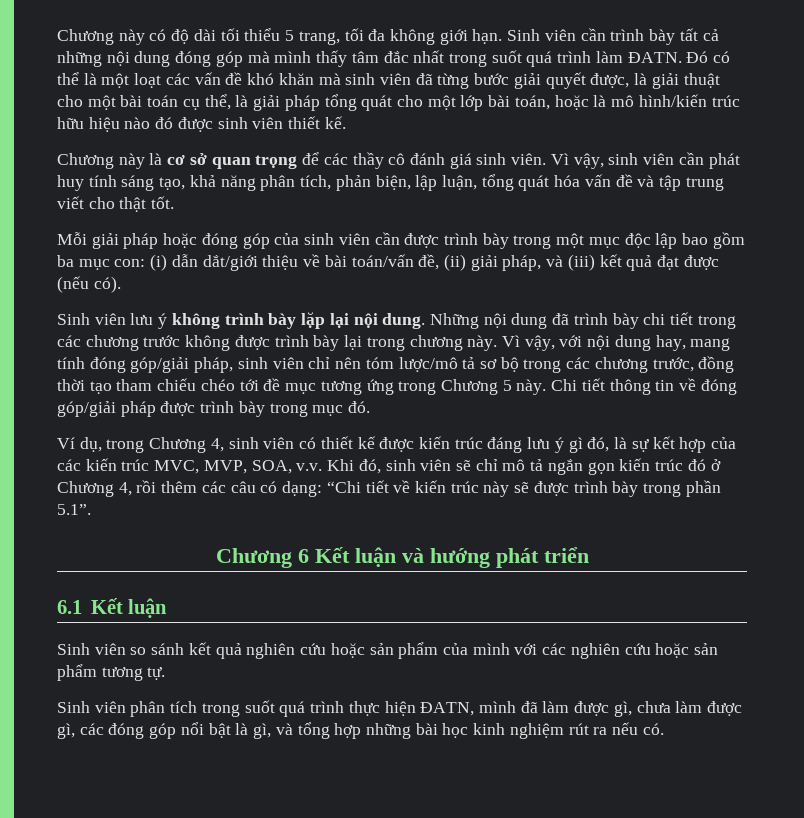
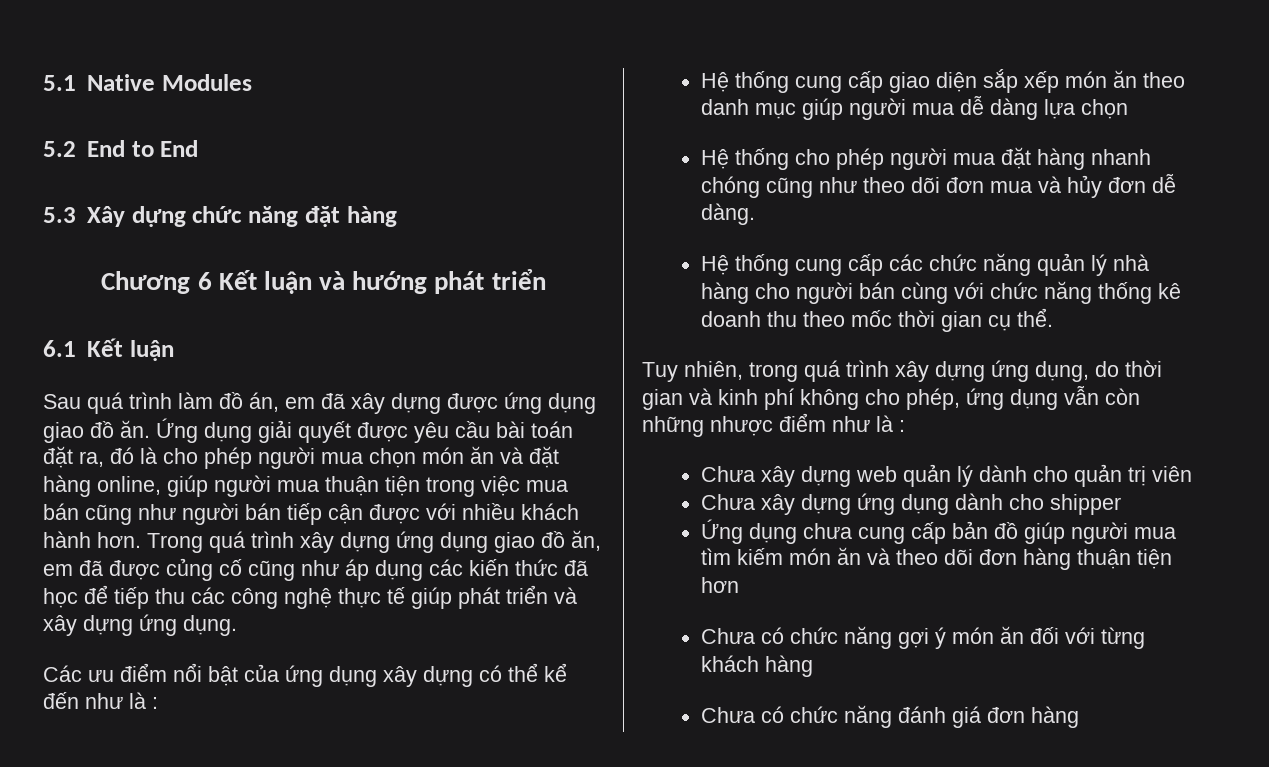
[57,28,719,45] [57,50,731,67] [57,72,720,89] [57,94,740,111] [57,116,346,132] [57,152,740,169] [57,174,724,191] [57,196,175,212] [57,232,745,249] [57,254,719,271] [57,276,121,293] [57,312,736,329] [57,335,731,351] [57,356,735,373] [57,378,737,395] [57,401,371,417] [57,436,736,453] [57,458,721,475] [57,480,721,497] [57,504,91,515] Chương này có độ dài tối thiểu 5 trang, tối đa không giới hạn. Sinh viên cần trình bày tất cả những nội dung đóng góp mà mình thấy tâm đắc nhất trong suốt quá trình làm ĐATN. Đó có thể là một loạt các vấn đề khó khăn mà sinh viên đã từng bước giải quyết được, là giải thuật cho một bài toán cụ thể, là giải pháp tổng quát cho một lớp bài toán, hoặc là mô hình/kiến trúc hữu hiệu nào đó được sinh viên thiết kế. // Chương này là cơ sở quan trọng để các thầy cô đánh giá sinh viên. Vì vậy, sinh viên cần phát huy tính sáng tạo, khả năng phân tích, phản biện, lập luận, tổng quát hóa vấn đề và tập trung viết cho thật tốt. // Mỗi giải pháp hoặc đóng góp của sinh viên cần được trình bày trong một mục độc lập bao gồm ba mục con: (i) dẫn dắt/giới thiệu về bài toán/vấn đề, (ii) giải pháp, và (iii) kết quả đạt được (nếu có). // Sinh viên lưu ý không trình bày lặp lại nội dung. Những nội dung đã trình bày chi tiết trong các chương trước không được trình bày lại trong chương này. Vì vậy, với nội dung hay, mang tính đóng góp/giải pháp, sinh viên chỉ nên tóm lược/mô tả sơ bộ trong các chương trước, đồng thời tạo tham chiếu chéo tới đề mục tương ứng trong Chương 5 này. Chi tiết thông tin về đóng góp/giải pháp được trình bày trong mục đó. // Ví dụ, trong Chương 4, sinh viên có thiết kế được kiến trúc đáng lưu ý gì đó, là sự kết hợp của các kiến trúc MVC, MVP, SOA, v.v. Khi đó, sinh viên sẽ chỉ mô tả ngắn gọn kiến trúc đó ở Chương 4, rồi thêm các câu có dạng: “Chi tiết về kiến trúc này sẽ được trình bày trong phần 5.1”. -> [43,74,252,91] [43,140,199,157] [43,206,397,227] 5.1 Native Modules // 5.2 End to End // 5.3 Xây dựng chức năng đặt hàng
[57,642,719,659] [57,664,166,681] [57,700,743,717] [57,722,664,739] Sinh viên so sánh kết quả nghiên cứu hoặc sản phẩm của mình với các nghiên cứu hoặc sản phẩm tương tự. // Sinh viên phân tích trong suốt quá trình thực hiện ĐATN, mình đã làm được gì, chưa làm được gì, các đóng góp nổi bật là gì, và tổng hợp những bài học kinh nghiệm rút ra nếu có. -> [43,392,596,414] [43,418,573,443] [43,446,559,469] [43,475,568,497] [43,503,579,525] [43,530,601,553] [43,558,588,581] [43,585,577,609] [43,614,237,636] [43,663,567,687] [43,692,158,709] [701,69,1186,93] [701,96,1129,120] [701,147,1152,170] [701,174,1177,198] [701,203,756,225] [701,253,1150,276] [701,281,1182,304] [701,308,1054,332] [642,360,1162,382] [642,386,1140,410] [642,413,905,437] [701,464,1193,487] [701,493,1122,515] [701,519,1177,544] [701,547,1173,570] [701,577,740,593] [701,626,1146,649] [701,655,814,677] [701,705,1080,728] Sau quá trình làm đồ án, em đã xây dựng được ứng dụng giao đồ ăn. Ứng dụng giải quyết được yêu cầu bài toán đặt ra, đó là cho phép người mua chọn món ăn và đặt hàng online, giúp người mua thuận tiện trong việc mua bán cũng như người bán tiếp cận được với nhiều khách hành hơn. Trong quá trình xây dựng ứng dụng giao đồ ăn, em đã được củng cố cũng như áp dụng các kiến thức đã học để tiếp thu các công nghệ thực tế giúp phát triển và xây dựng ứng dụng. // Các ưu điểm nổi bật của ứng dụng xây dựng có thể kể đến như là : // Hệ thống cung cấp giao diện sắp xếp món ăn theo danh mục giúp người mua dễ dàng lựa chọn // Hệ thống cho phép người mua đặt hàng nhanh chóng cũng như theo dõi đơn mua và hủy đơn dễ dàng. // Hệ thống cung cấp các chức năng quản lý nhà hàng cho người bán cùng với chức năng thống kê doanh thu theo mốc thời gian cụ thể. // Tuy nhiên, trong quá trình xây dựng ứng dụng, do thời gian và kinh phí không cho phép, ứng dụng vẫn còn những nhược điểm như là : // Chưa xây dựng web quản lý dành cho quản trị viên // Chưa xây dựng ứng dụng dành cho shipper // Ứng dụng chưa cung cấp bản đồ giúp người mua tìm kiếm món ăn và theo dõi đơn hàng thuận tiện hơn // Chưa có chức năng gợi ý món ăn đối với từng khách hàng // Chưa có chức năng đánh giá đơn hàng

